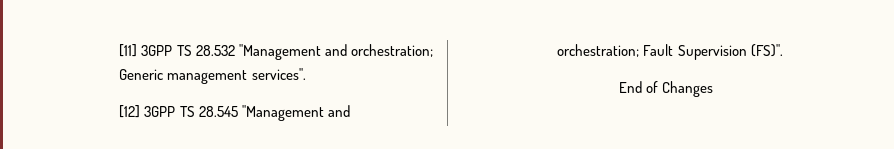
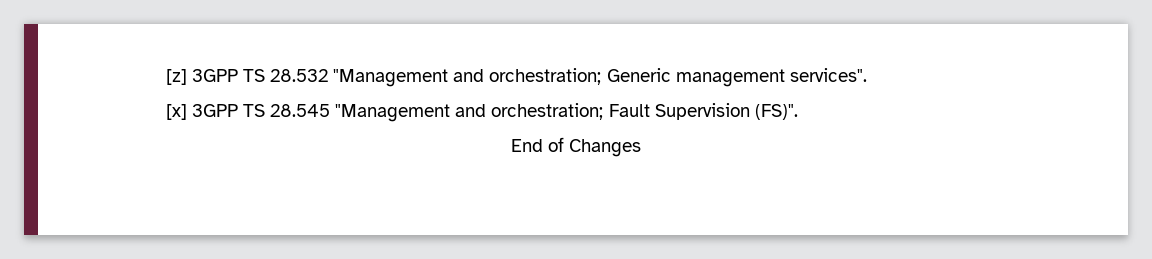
[119,44,138,57] [11] -> [165,69,187,85] [z]
[119,105,141,118] [12] -> [165,104,187,120] [x]

